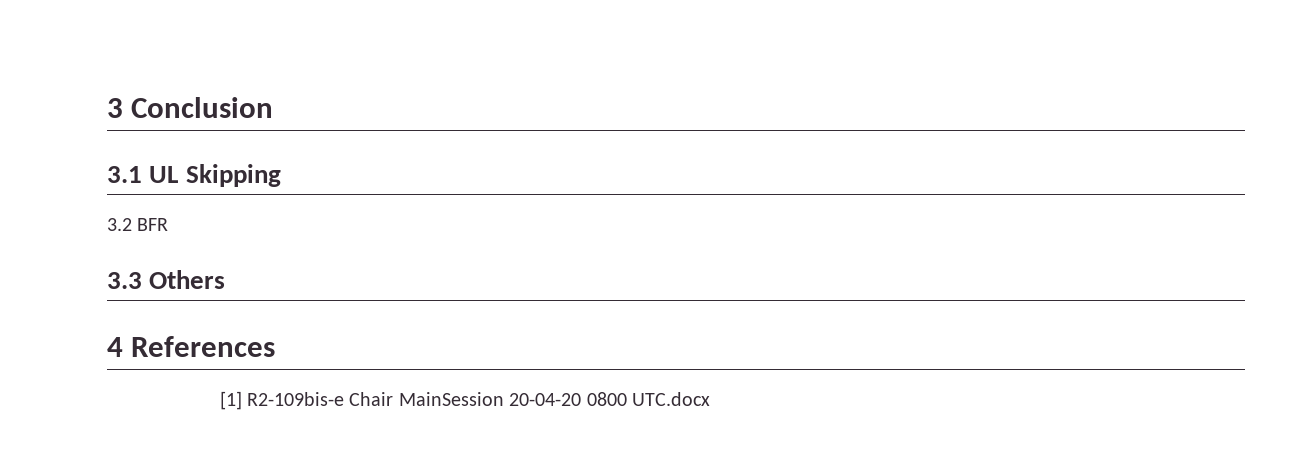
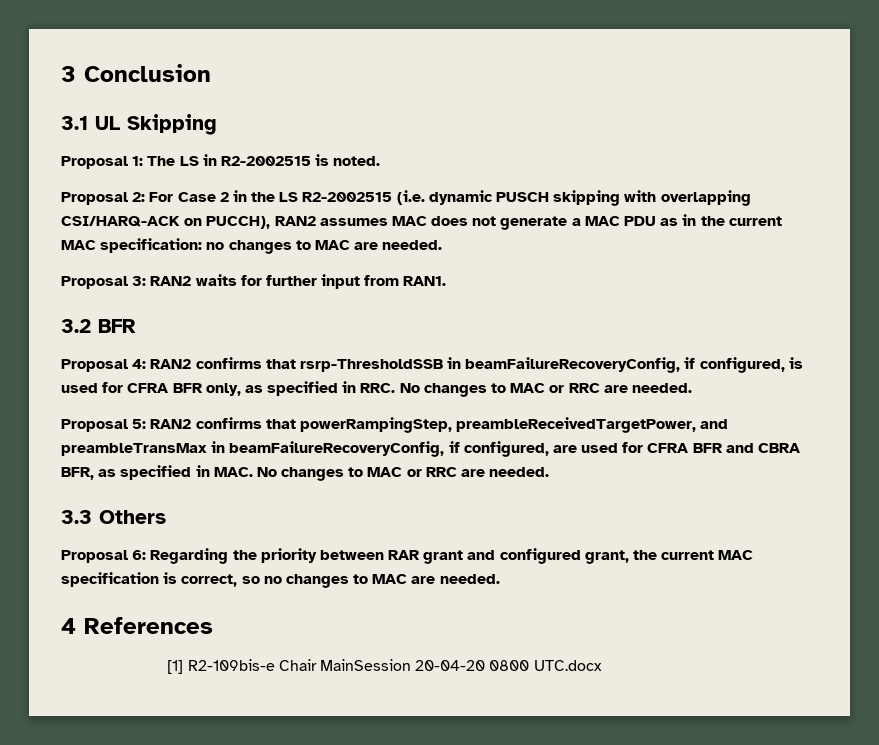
[107,218,169,231] [107,270,226,289] 3.2 BFR // 3.3 Others -> [61,154,381,169] [61,190,751,206] [61,214,782,230] [61,238,443,254] [61,274,447,289] [61,319,136,333] [61,357,803,373] [61,381,692,397] [61,417,729,433] [61,441,801,457] [61,465,550,481] [61,510,166,524] [61,548,754,564] [61,572,500,588] Proposal 1: The LS in R2-2002515 is noted. // Proposal 2: For Case 2 in the LS R2-2002515 (i.e. dynamic PUSCH skipping with overlapping CSI/HARQ-ACK on PUCCH), RAN2 assumes MAC does not generate a MAC PDU as in the current MAC specification: no changes to MAC are needed. // Proposal 3: RAN2 waits for further input from RAN1. // 3.2 BFR // Proposal 4: RAN2 confirms that rsrp-ThresholdSSB in beamFailureRecoveryConfig, if configured, is used for CFRA BFR only, as specified in RRC. No changes to MAC or RRC are needed. // Proposal 5: RAN2 confirms that powerRampingStep, preambleReceivedTargetPower, and preambleTransMax in beamFailureRecoveryConfig, if configured, are used for CFRA BFR and CBRA BFR, as specified in MAC. No changes to MAC or RRC are needed. // 3.3 Others // Proposal 6: Regarding the priority between RAR grant and configured grant, the current MAC specification is correct, so no changes to MAC are needed.

